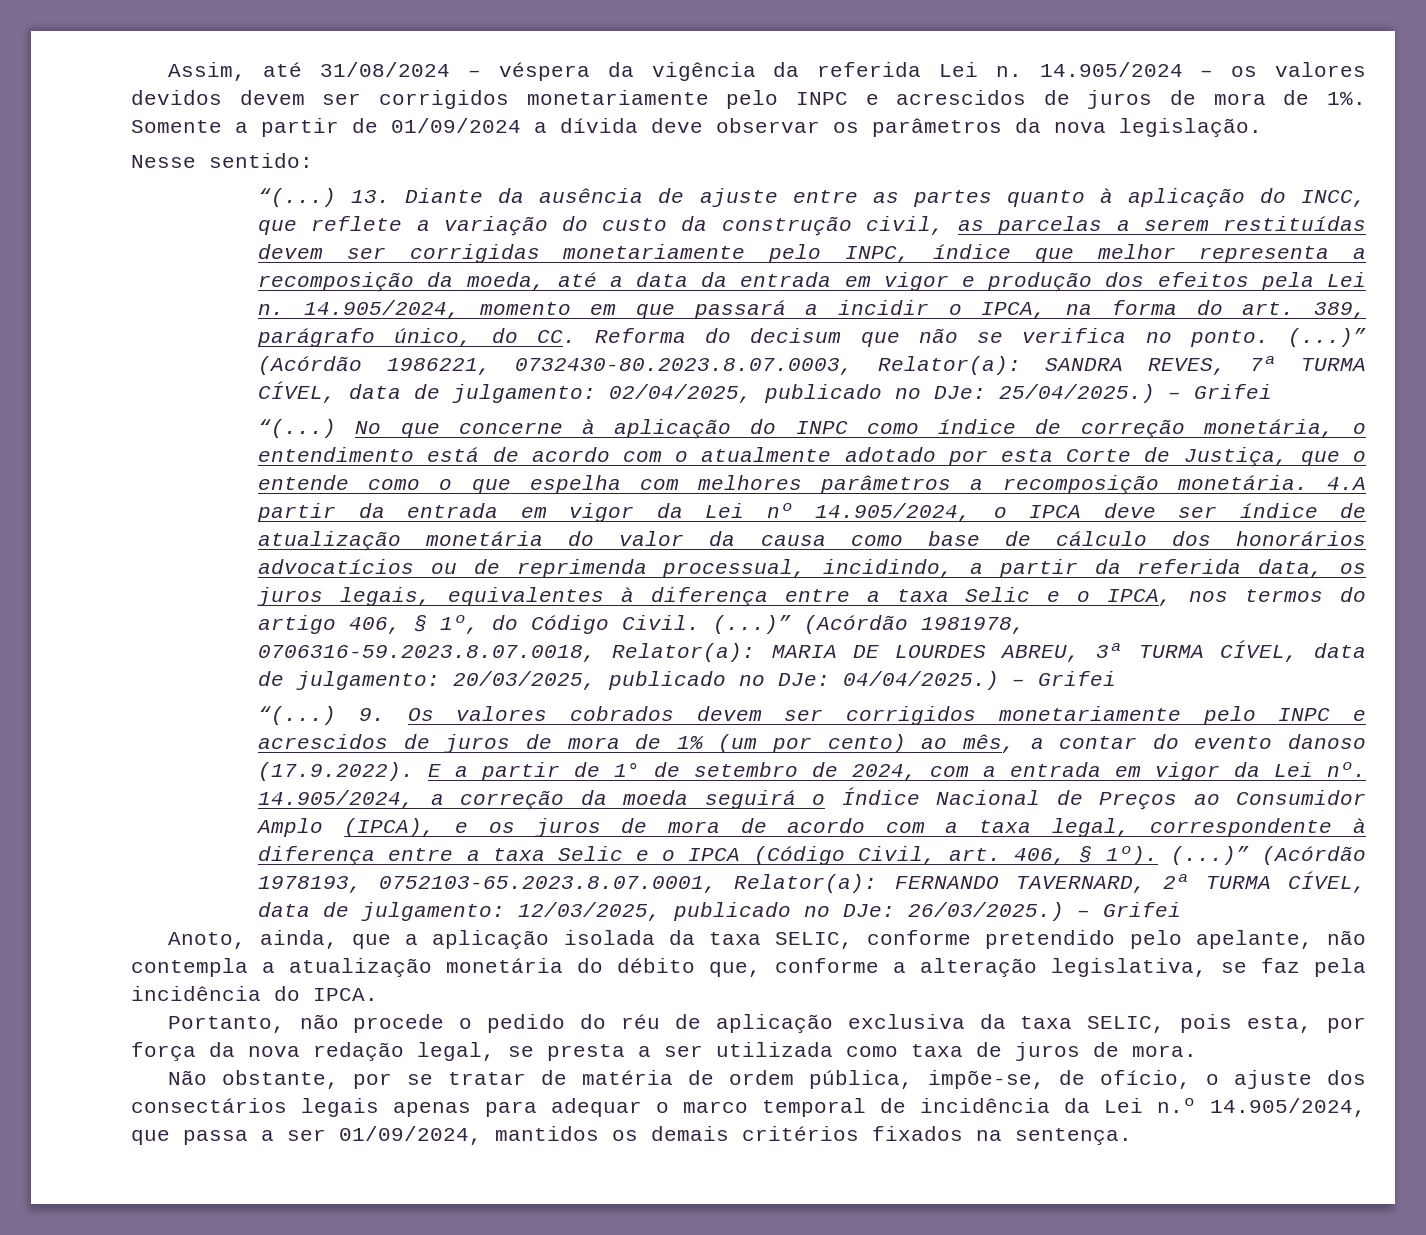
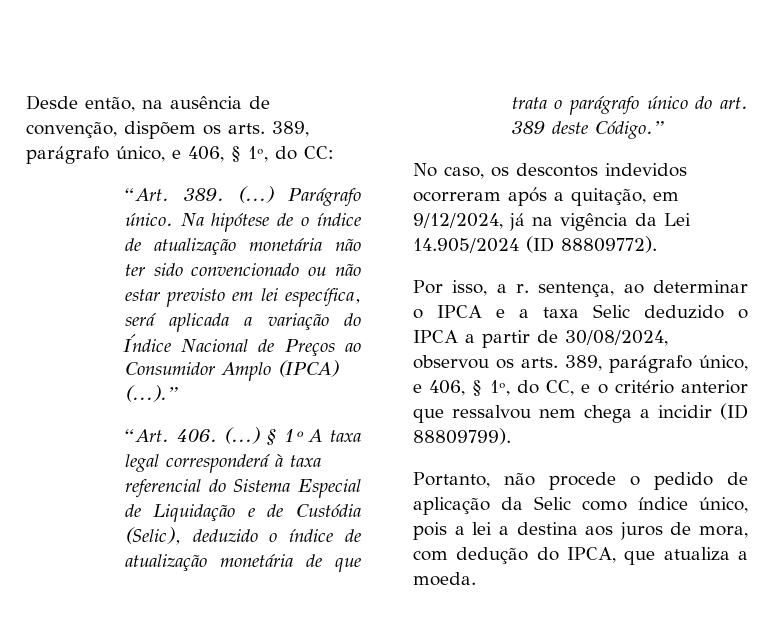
[167,62,1366,81] [131,90,1366,109] [131,118,1262,137] [131,153,313,168] [258,188,1366,208] [258,216,1366,236] [258,244,1366,263] [258,272,1366,292] [258,300,1367,319] [257,328,1366,347] [258,356,1367,375] [258,381,1273,403] [258,419,1367,439] [258,447,1367,467] [258,475,1366,495] [257,503,1366,522] [258,531,1366,551] [258,559,1367,578] [257,587,1367,607] [258,615,1026,634] [258,640,1367,662] [258,671,1117,690] [258,706,1366,725] [258,734,1366,753] [258,762,1367,781] [258,790,826,810] Assim, até 31/08/2024 – véspera da vigência da referida Lei n. 14.905/2024 – os valores devidos devem ser corrigidos monetariamente pelo INPC e acrescidos de juros de mora de 1%. Somente a partir de 01/09/2024 a dívida deve observar os parâmetros da nova legislação. // Nesse sentido: // “(...) 13. Diante da ausência de ajuste entre as partes quanto à aplicação do INCC, que reflete a variação do custo da construção civil, as parcelas a serem restituídas devem ser corrigidas monetariamente pelo INPC, índice que melhor representa a recomposição da moeda, até a data da entrada em vigor e produção dos efeitos pela Lei n. 14.905/2024, momento em que passará a incidir o IPCA, na forma do art. 389, parágrafo único, do CC. Reforma do decisum que não se verifica no ponto. (...)” (Acórdão 1986221, 0732430-80.2023.8.07.0003, Relator(a): SANDRA REVES, 7ª TURMA CÍVEL, data de julgamento: 02/04/2025, publicado no DJe: 25/04/2025.) – Grifei // “(...) No que concerne à aplicação do INPC como índice de correção monetária, o entendimento está de acordo com o atualmente adotado por esta Corte de Justiça, que o entende como o que espelha com melhores parâmetros a recomposição monetária. 4.A partir da entrada em vigor da Lei nº 14.905/2024, o IPCA deve ser índice de atualização monetária do valor da causa como base de cálculo dos honorários advocatícios ou de reprimenda processual, incidindo, a partir da referida data, os juros legais, equivalentes à diferença entre a taxa Selic e o IPCA, nos termos do artigo 406, § 1º, do Código Civil. (...)” (Acórdão 1981978, 0706316-59.2023.8.07.0018, Relator(a): MARIA DE LOURDES ABREU, 3ª TURMA CÍVEL, data de julgamento: 20/03/2025, publicado no DJe: 04/04/2025.) – Grifei // “(...) 9. Os valores cobrados devem ser corrigidos monetariamente pelo INPC e acrescidos de juros de mora de 1% (um por cento) ao mês, a contar do evento danoso (17.9.2022). E a partir de 1° de setembro de 2024, com a entrada em vigor da Lei nº. 14.905/2024, a correção da moeda seguirá o -> [26,95,270,112] [26,121,309,139] [26,146,334,164] [124,186,361,207] [124,213,361,232] [124,238,361,255] [124,263,361,276] [124,288,361,307] [124,313,361,332] Desde então, na ausência de convenção, dispõem os arts. 389, parágrafo único, e 406, § 1º, do CC: // “Art. 389. (...) Parágrafo único. Na hipótese de o índice de atualização monetária não ter sido convencionado ou não estar previsto em lei específica, será aplicada a variação do
[343,818,1367,837] [258,846,1366,866] [258,871,1366,893] [258,902,1182,921] [167,930,1366,949] [131,958,1366,977] [131,986,378,1001] (IPCA), e os juros de mora de acordo com a taxa legal, correspondente à diferença entre a taxa Selic e o IPCA (Código Civil, art. 406, § 1º). (...)” (Acórdão 1978193, 0752103-65.2023.8.07.0001, Relator(a): FERNANDO TAVERNARD, 2ª TURMA CÍVEL, data de julgamento: 12/03/2025, publicado no DJe: 26/03/2025.) – Grifei // Anoto, ainda, que a aplicação isolada da taxa SELIC, conforme pretendido pelo apelante, não contempla a atualização monetária do débito que, conforme a alteração legislativa, se faz pela incidência do IPCA. -> [277,360,339,377] [124,385,178,402] [124,427,361,445] [124,454,321,473] [124,479,361,498] [124,504,361,522] [124,527,361,545] [124,554,361,572] [511,96,748,115] [511,121,664,139] [413,163,687,179] [413,187,679,206] [413,213,691,231] [413,236,657,253] [413,280,748,297] [413,304,748,319] [413,330,668,348] [413,355,748,373] [413,380,748,396] [413,403,748,423] [413,428,511,445] (IPCA) (...).” // “Art. 406. (...) § 1º A taxa legal corresponderá à taxa referencial do Sistema Especial de Liquidação e de Custódia (Selic), deduzido o índice de atualização monetária de que trata o parágrafo único do art. 389 deste Código.” // No caso, os descontos indevidos ocorreram após a quitação, em 9/12/2024, já na vigência da Lei 14.905/2024 (ID 88809772). // Por isso, a r. sentença, ao determinar o IPCA e a taxa Selic deduzido o IPCA a partir de 30/08/2024, observou os arts. 389, parágrafo único, e 406, § 1º, do CC, e o critério anterior que ressalvou nem chega a incidir (ID 88809799).
[580,1014,1366,1033] [131,1042,1197,1061] [167,1070,1366,1089] [131,1098,1366,1117] [131,1126,1132,1145] do réu de aplicação exclusiva da taxa SELIC, pois esta, por força da nova redação legal, se presta a ser utilizada como taxa de juros de mora. // Não obstante, por se tratar de matéria de ordem pública, impõe-se, de ofício, o ajuste dos consectários legais apenas para adequar o marco temporal de incidência da Lei n.º 14.905/2024, que passa a ser 01/09/2024, mantidos os demais critérios fixados na sentença. -> [727,472,748,485] [413,496,748,515] [413,522,748,540] [413,547,748,565] [413,572,476,586] de aplicação da Selic como índice único, pois a lei a destina aos juros de mora, com dedução do IPCA, que atualiza a moeda.

